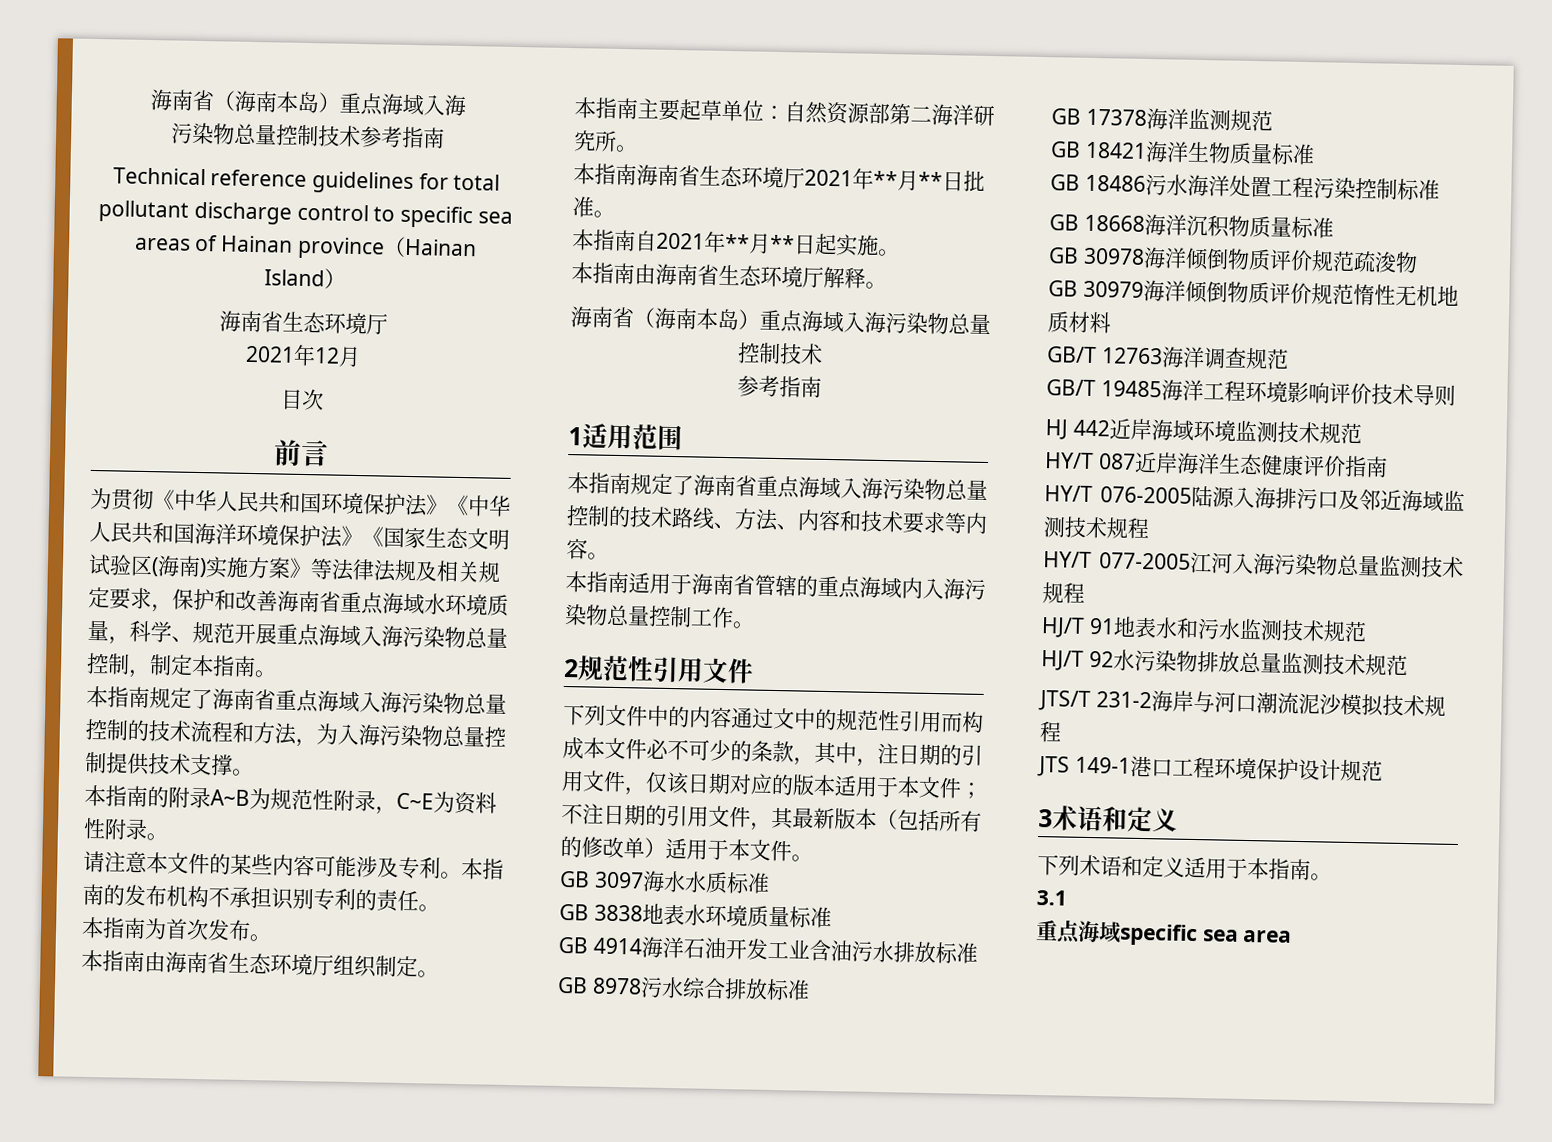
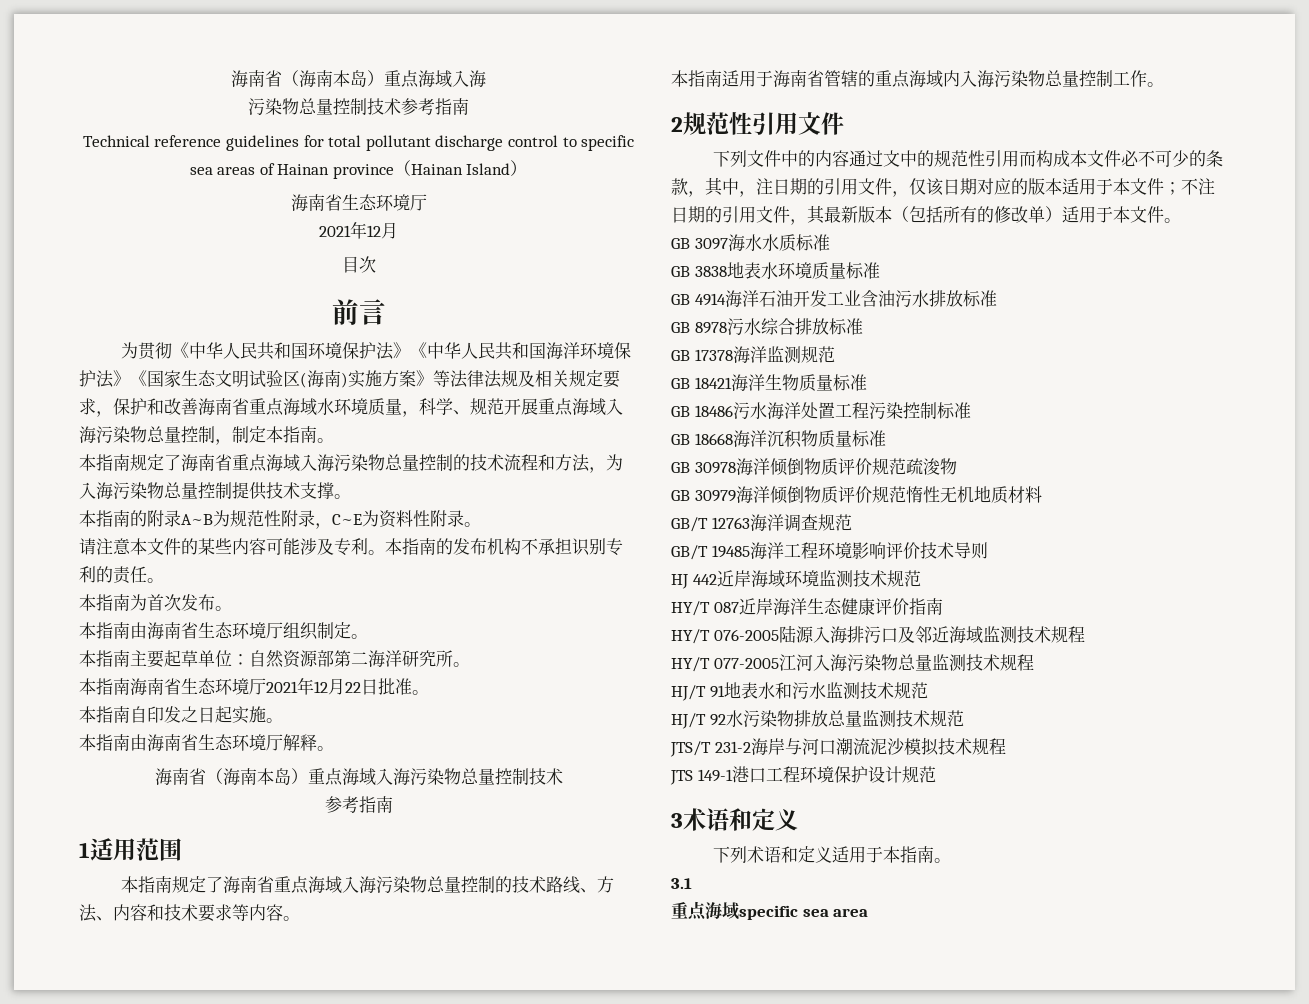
[873,170,943,191] **月** -> [314,678,361,695] 12月22
[656,231,795,254] 2021年**月** -> [147,706,198,723] 印发之

